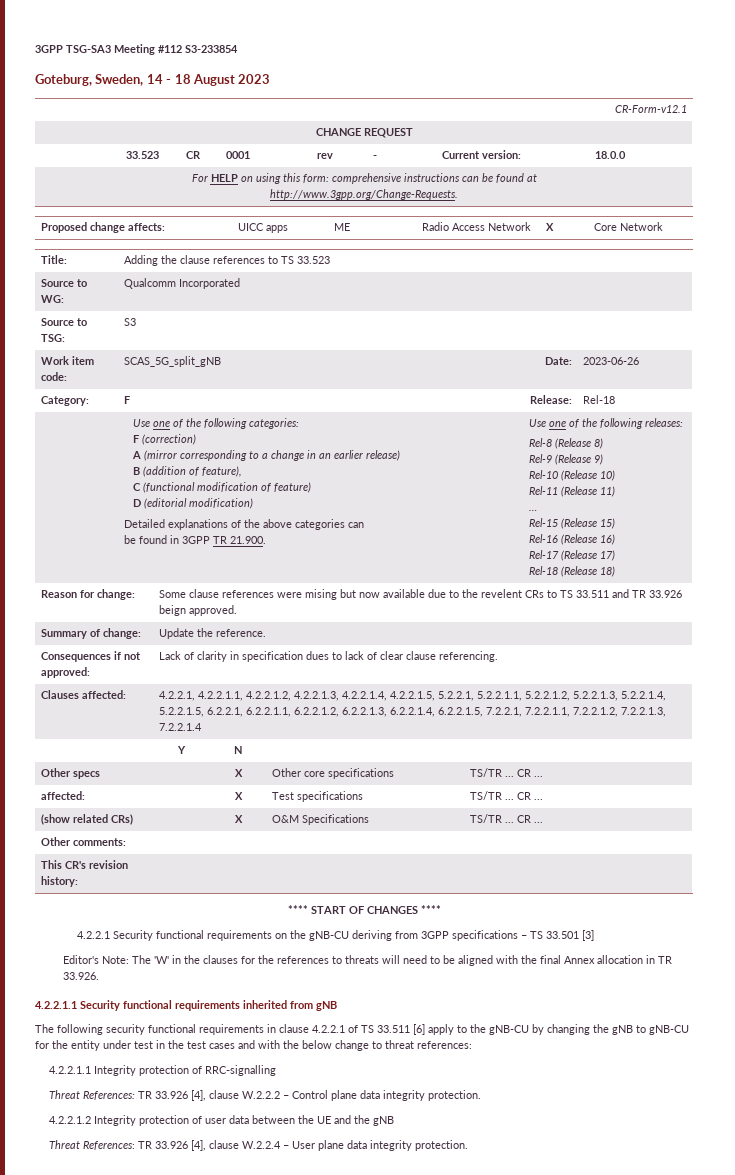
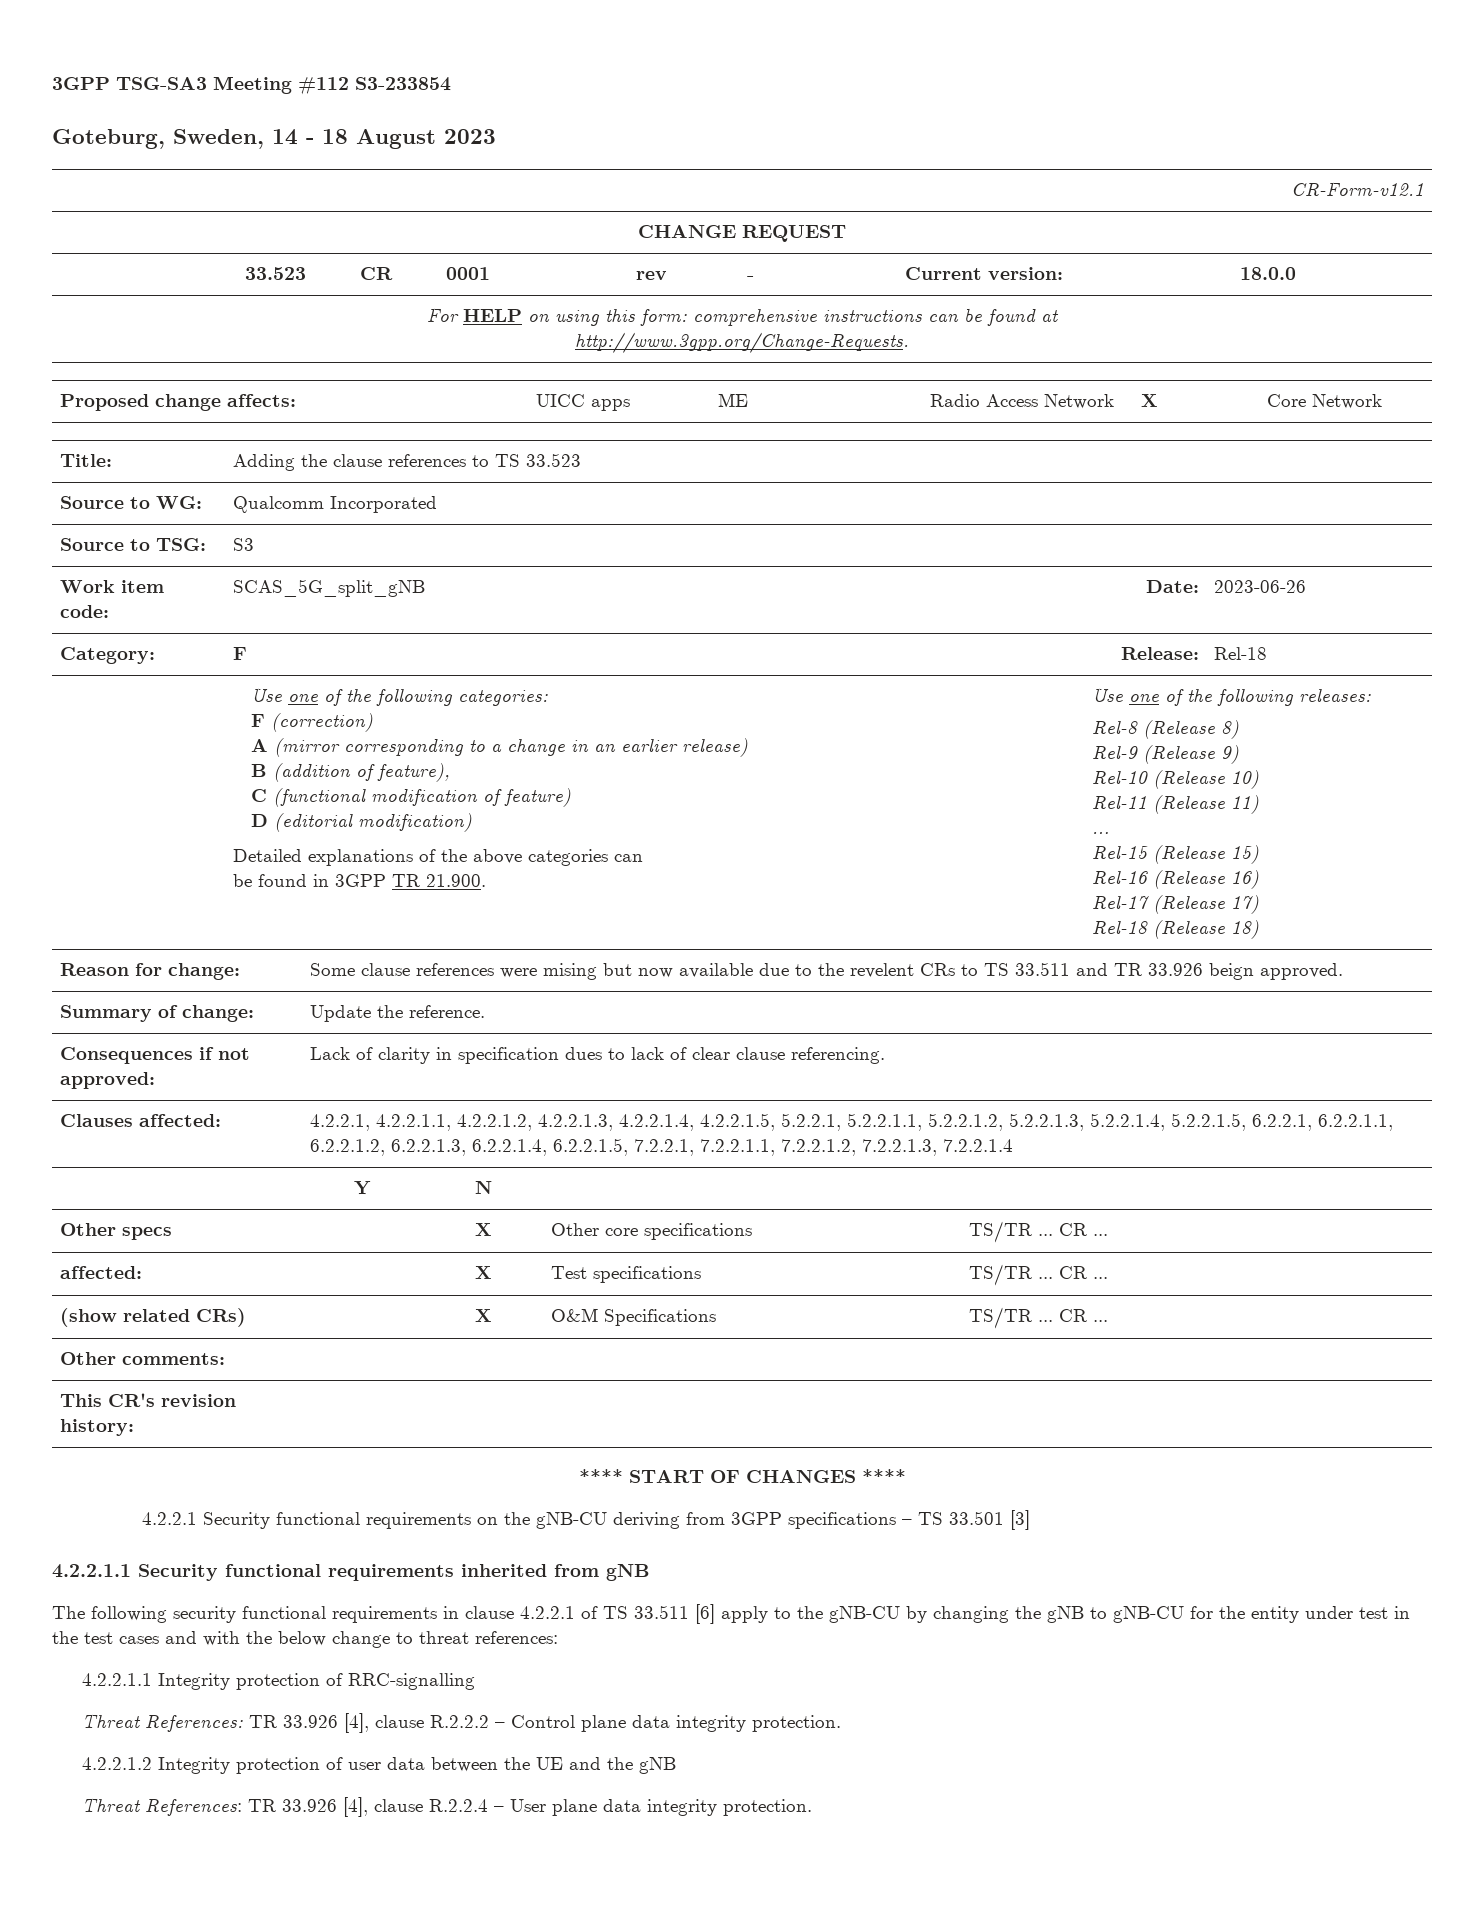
[63,955,673,966] [63,972,100,980] // Editor's Note: The 'W' in the clauses for the references to threats will need to be aligned with the final Annex allocation in TR 33.926. -> (1031, 1520) none
[242,1091,281,1099] W.2.2.2 -> [430,1715,490,1728] R.2.2.2
[242,1141,282,1149] W.2.2.4 -> [429,1799,489,1812] R.2.2.4

